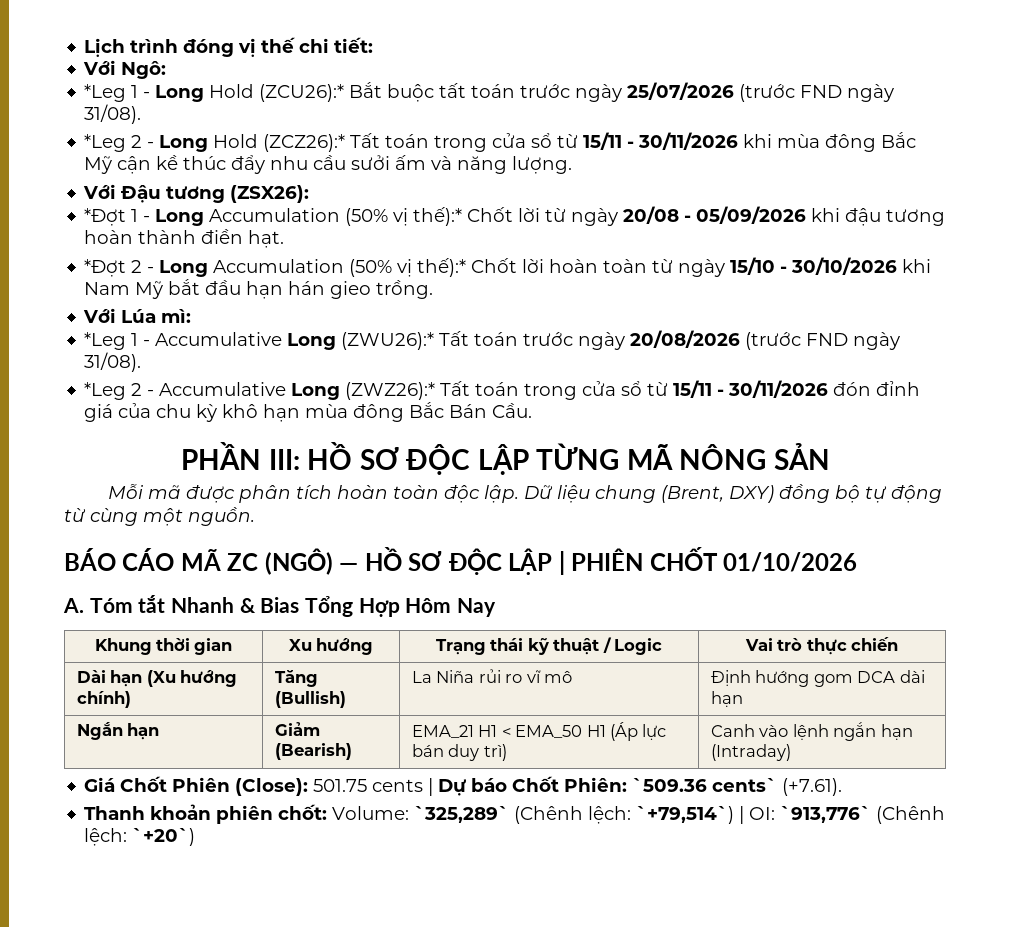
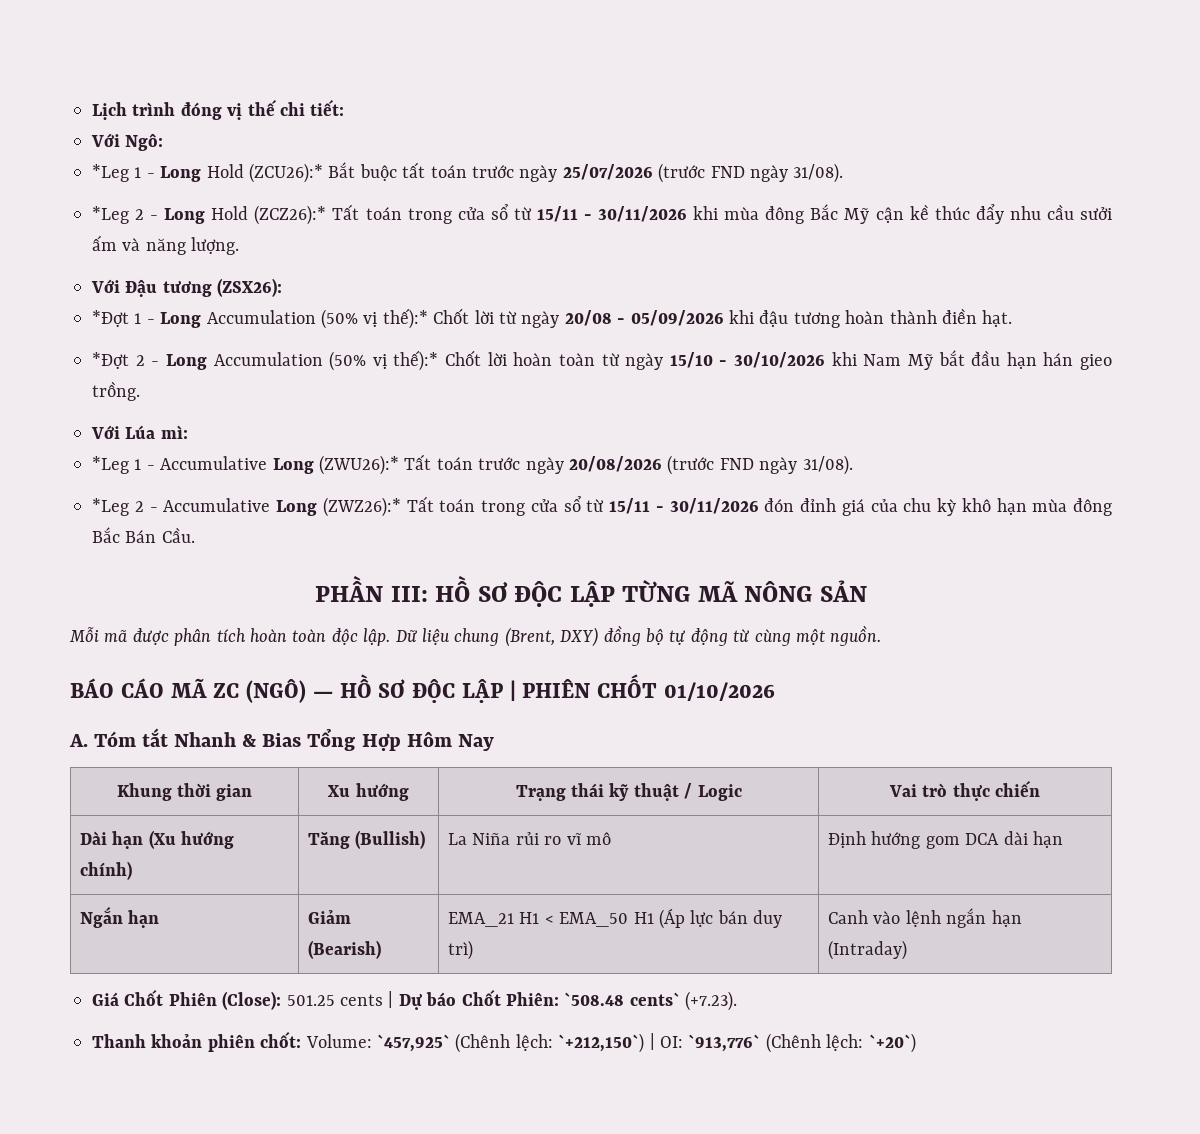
[313,779,368,792] 501.75 -> [286,995,335,1006] 501.25
[632,778,843,796] `509.36 cents` (+7.61). -> [564,991,738,1011] `508.48 cents` (+7.23).
[414,806,735,824] `325,289` (Chênh lệch: `+79,514`) -> [377,1033,645,1053] `457,925` (Chênh lệch: `+212,150`)

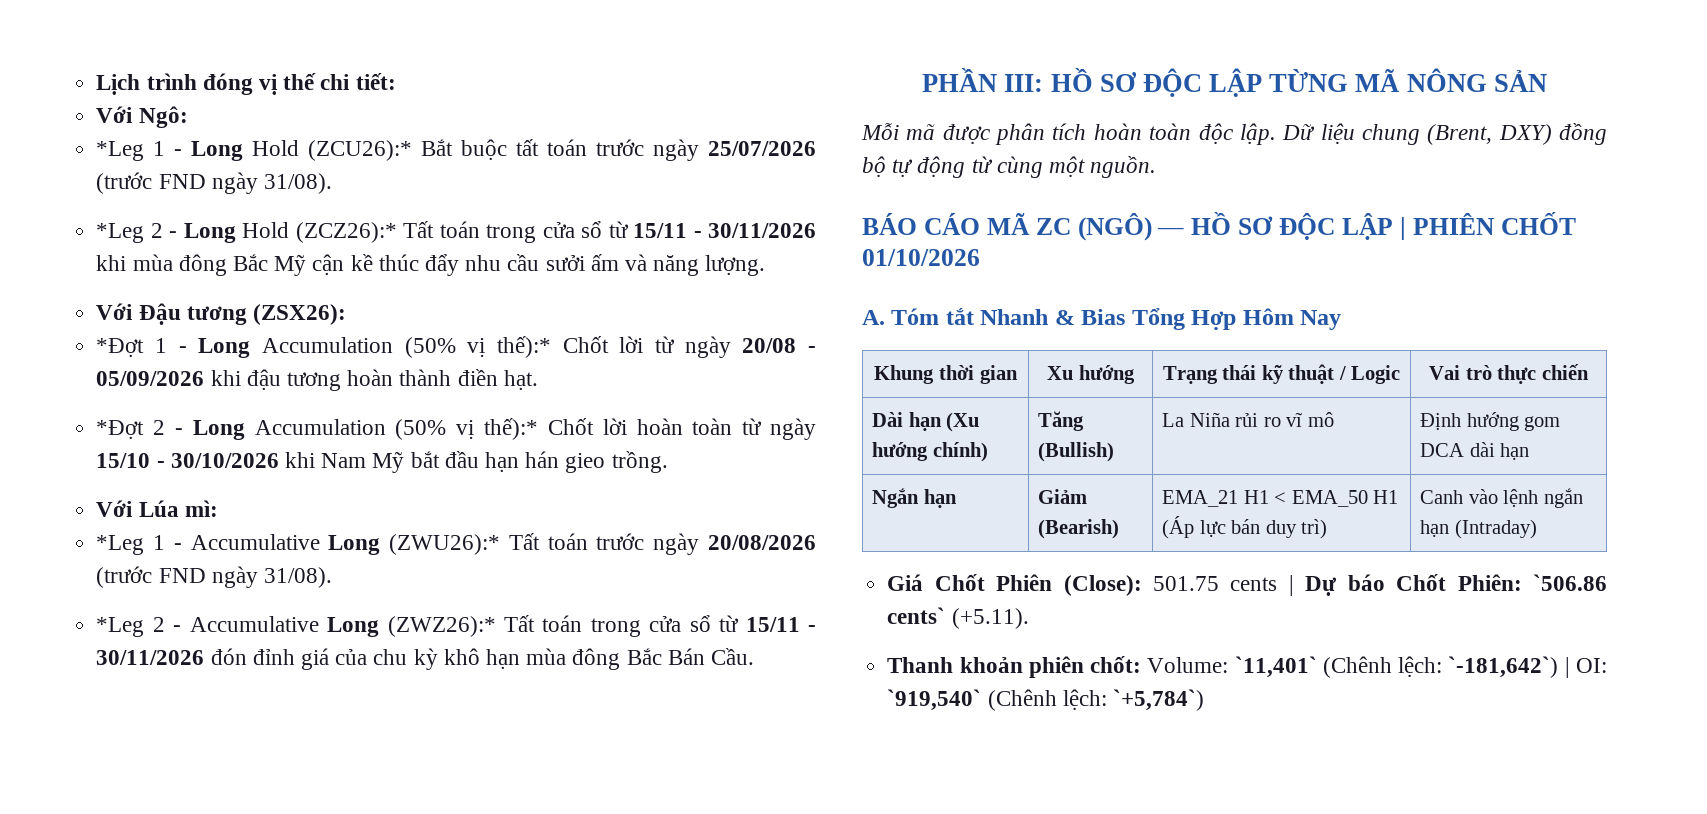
[286,995,335,1006] 501.25 -> [1153,576,1220,591] 501.75
[564,991,738,1011] `508.48 cents` (+7.23). -> [1533,574,1607,591] [887,607,1029,629] `506.86 cents` (+5.11).
[377,1033,645,1053] `457,925` (Chênh lệch: `+212,150`) -> [1234,656,1559,678] `11,401` (Chênh lệch: `-181,642`)
[688,1033,916,1053] `913,776` (Chênh lệch: `+20`) -> [887,689,1204,711] `919,540` (Chênh lệch: `+5,784`)

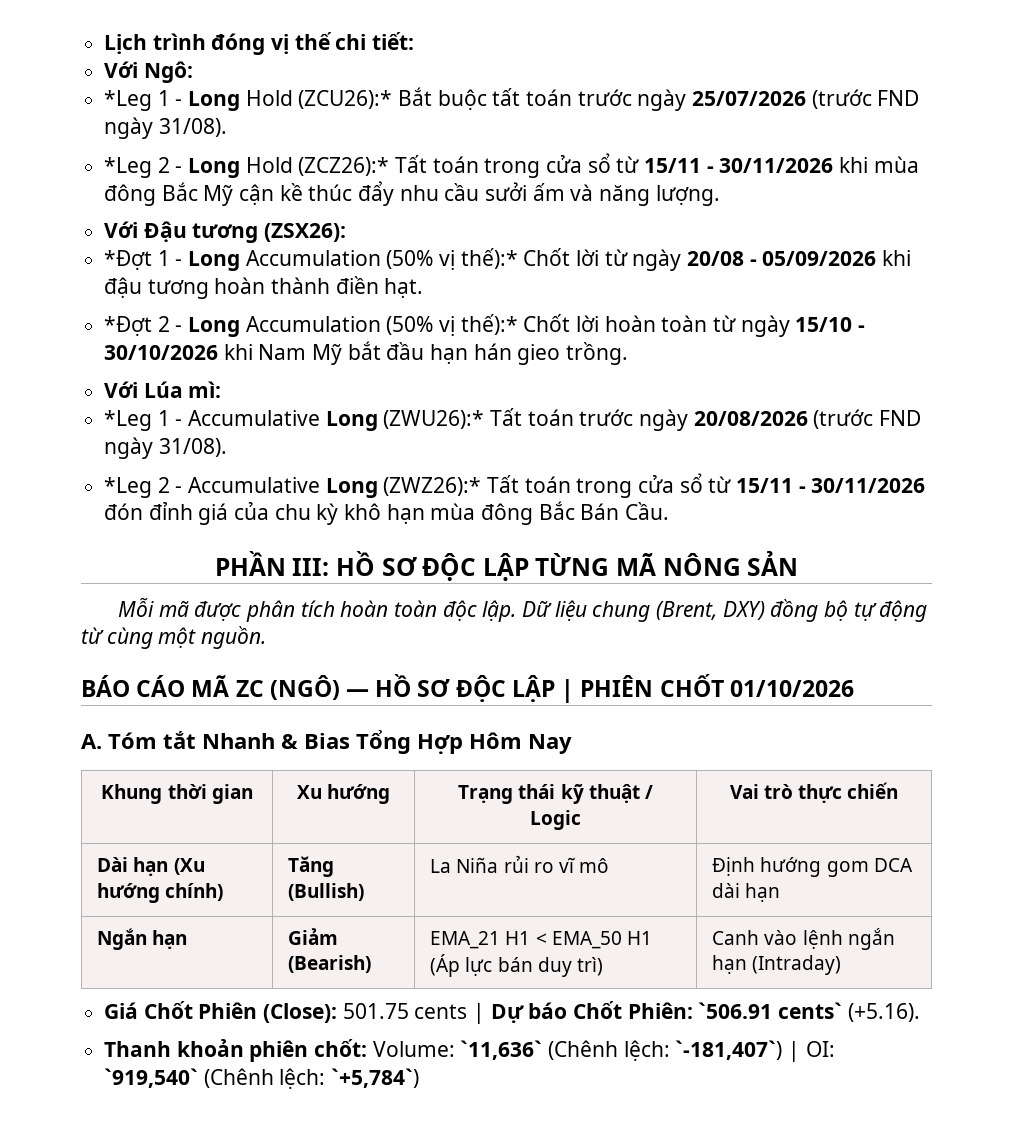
[1533,574,1607,591] [887,607,1029,629] `506.86 cents` (+5.11). -> [698,1002,920,1022] `506.91 cents` (+5.16).
[1234,656,1559,678] `11,401` (Chênh lệch: `-181,642`) -> [460,1040,783,1061] `11,636` (Chênh lệch: `-181,407`)

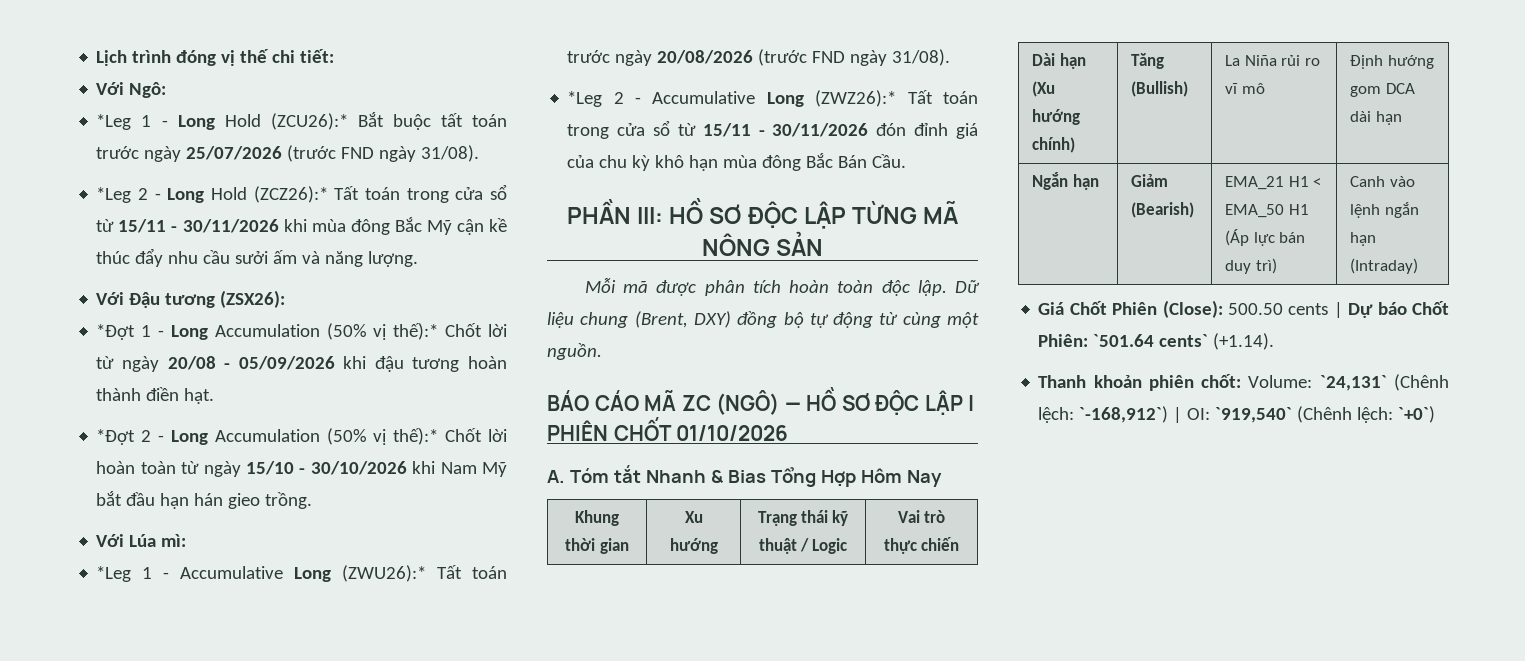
[342,1003,409,1019] 501.75 -> [1227,303,1283,315] 500.50
[698,1002,920,1022] `506.91 cents` (+5.16). -> [1093,333,1275,350] `501.64 cents` (+1.14).
[460,1040,783,1061] `11,636` (Chênh lệch: `-181,407`) -> [1319,374,1449,391] [1038,406,1169,423] `24,131` (Chênh lệch: `-168,912`)
[331,1068,420,1088] `+5,784`) -> [1398,406,1436,423] `+0`)

